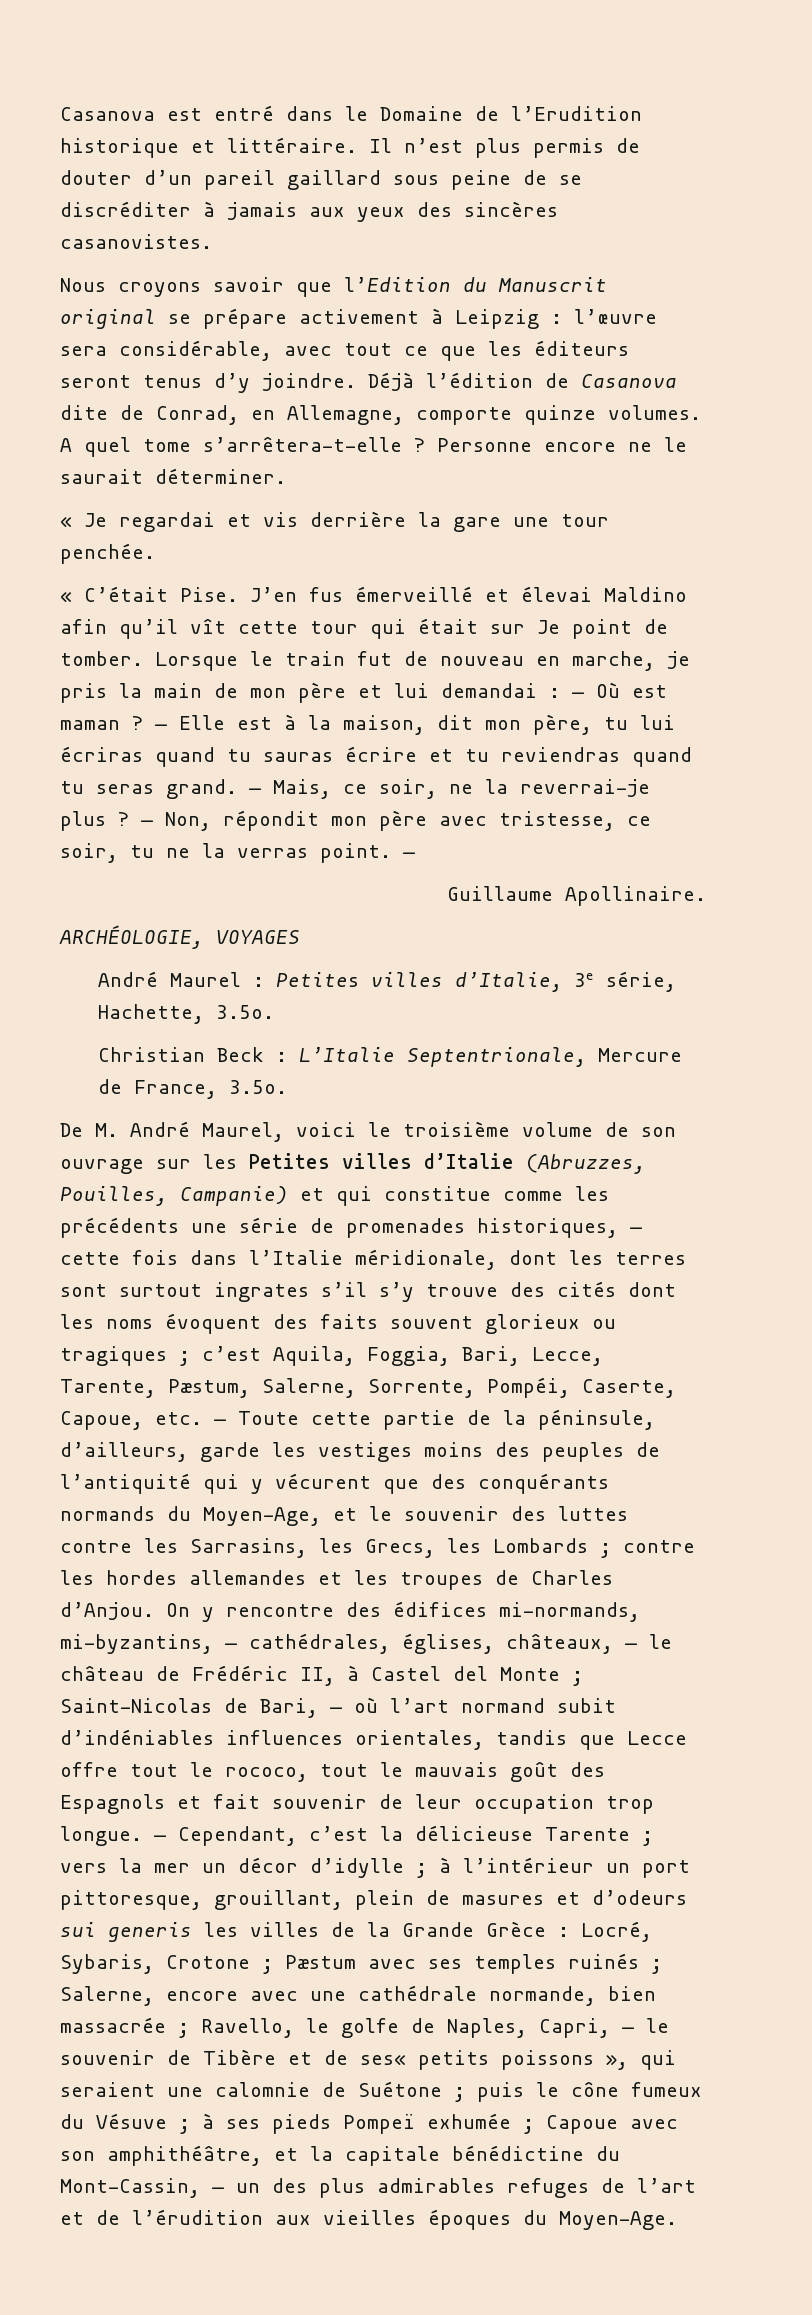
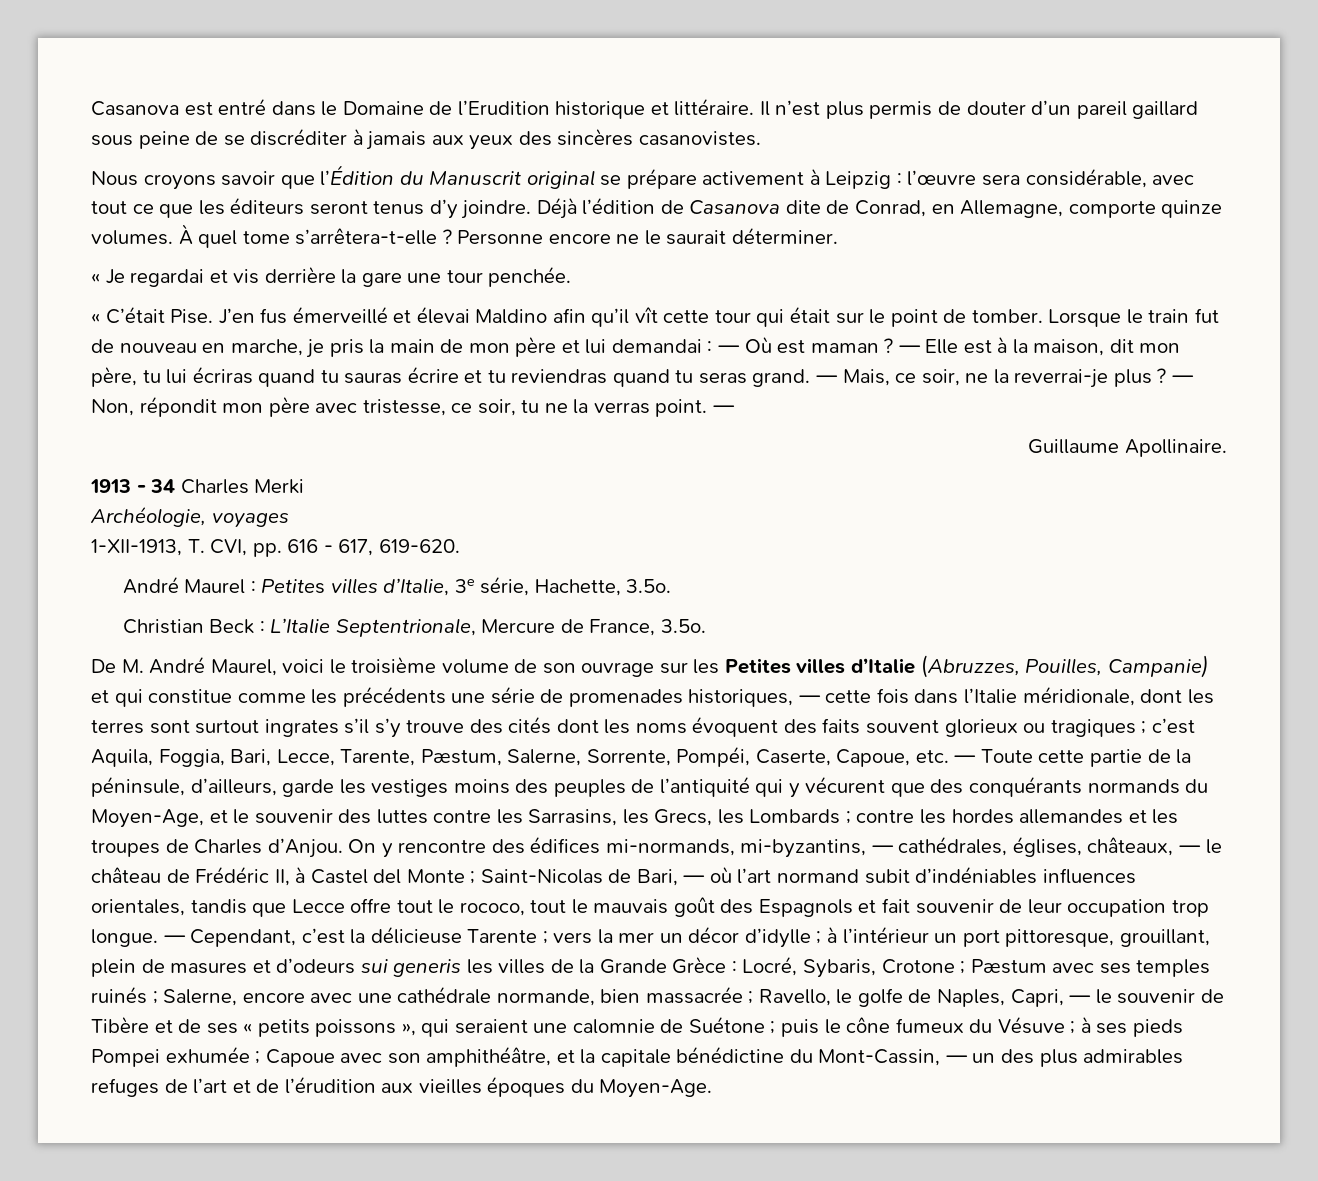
[344,277,451,292] l’Edition -> [320,165,395,186] l’Édition
[60,438,72,452] A -> [178,224,193,245] À
[537,620,560,634] Je -> [869,309,886,324] le
[59,925,300,949] ARCHÉOLOGIE, VOYAGES -> [90,479,305,494] [90,506,289,528] [91,539,460,557] 1913 - 34 Charles Merki // Archéologie, voyages // 1-XII-1913, T. CVI, pp. 616 - 617, 619-620.
[360,2055,406,2066] ses« -> [206,1023,253,1034] ses «
[343,2114,415,2134] Pompeï -> [91,1049,160,1067] Pompei

